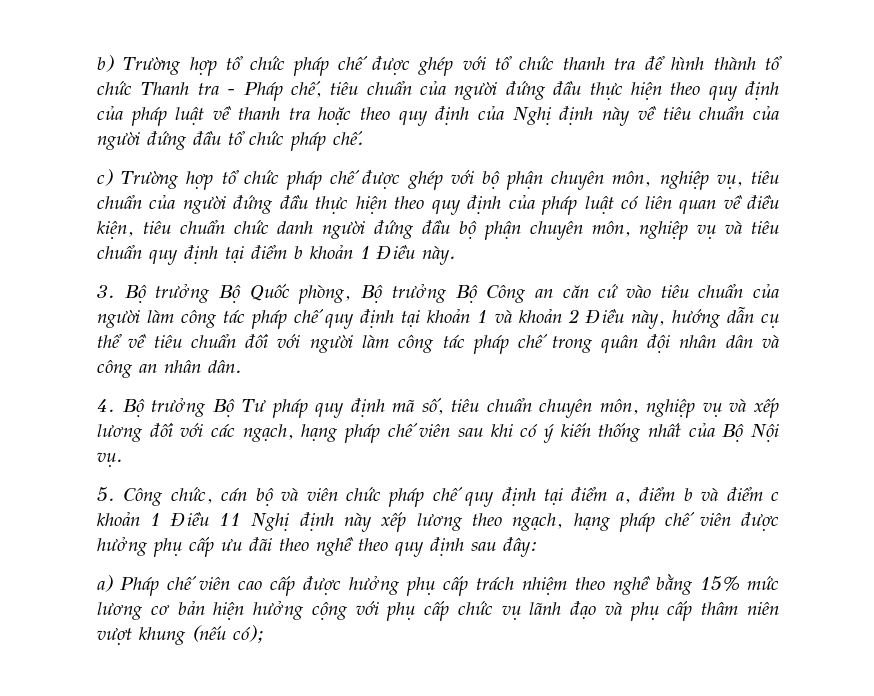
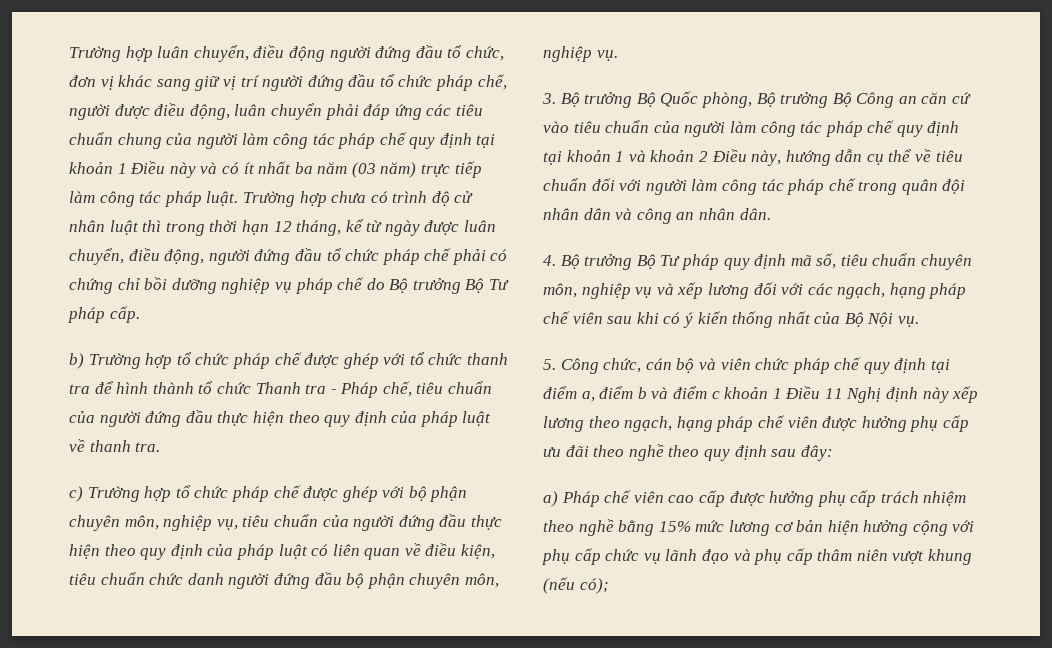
(97, 63) none -> [69,45,504,62] [69,74,507,91] [69,103,483,120] [69,132,496,149] [69,161,482,178] [69,191,474,207] [69,219,497,236] [69,248,508,265] [69,277,510,294] [68,306,140,323] Trường hợp luân chuyển, điều động người đứng đầu tổ chức, đơn vị khác sang giữ vị trí người đứng đầu tổ chức pháp chế, người được điều động, luân chuyển phải đáp ứng các tiêu chuẩn chung của người làm công tác pháp chế quy định tại khoản 1 Điều này và có ít nhất ba năm (03 năm) trực tiếp làm công tác pháp luật. Trường hợp chưa có trình độ cử nhân luật thì trong thời hạn 12 tháng, kể từ ngày được luân chuyển, điều động, người đứng đầu tổ chức pháp chế phải có chứng chỉ bồi dưỡng nghiệp vụ pháp chế do Bộ trưởng Bộ Tư pháp cấp. //
[288,106,780,126] [97,131,364,151] tra hoặc theo quy định của Nghị định này về tiêu chuẩn của người đứng đầu tổ chức pháp chế. -> [135,442,161,452] tra.
[697,221,780,239] [97,245,456,265] vụ và tiêu chuẩn quy định tại điểm b khoản 1 Điều này. -> [596,50,618,61] vụ.

